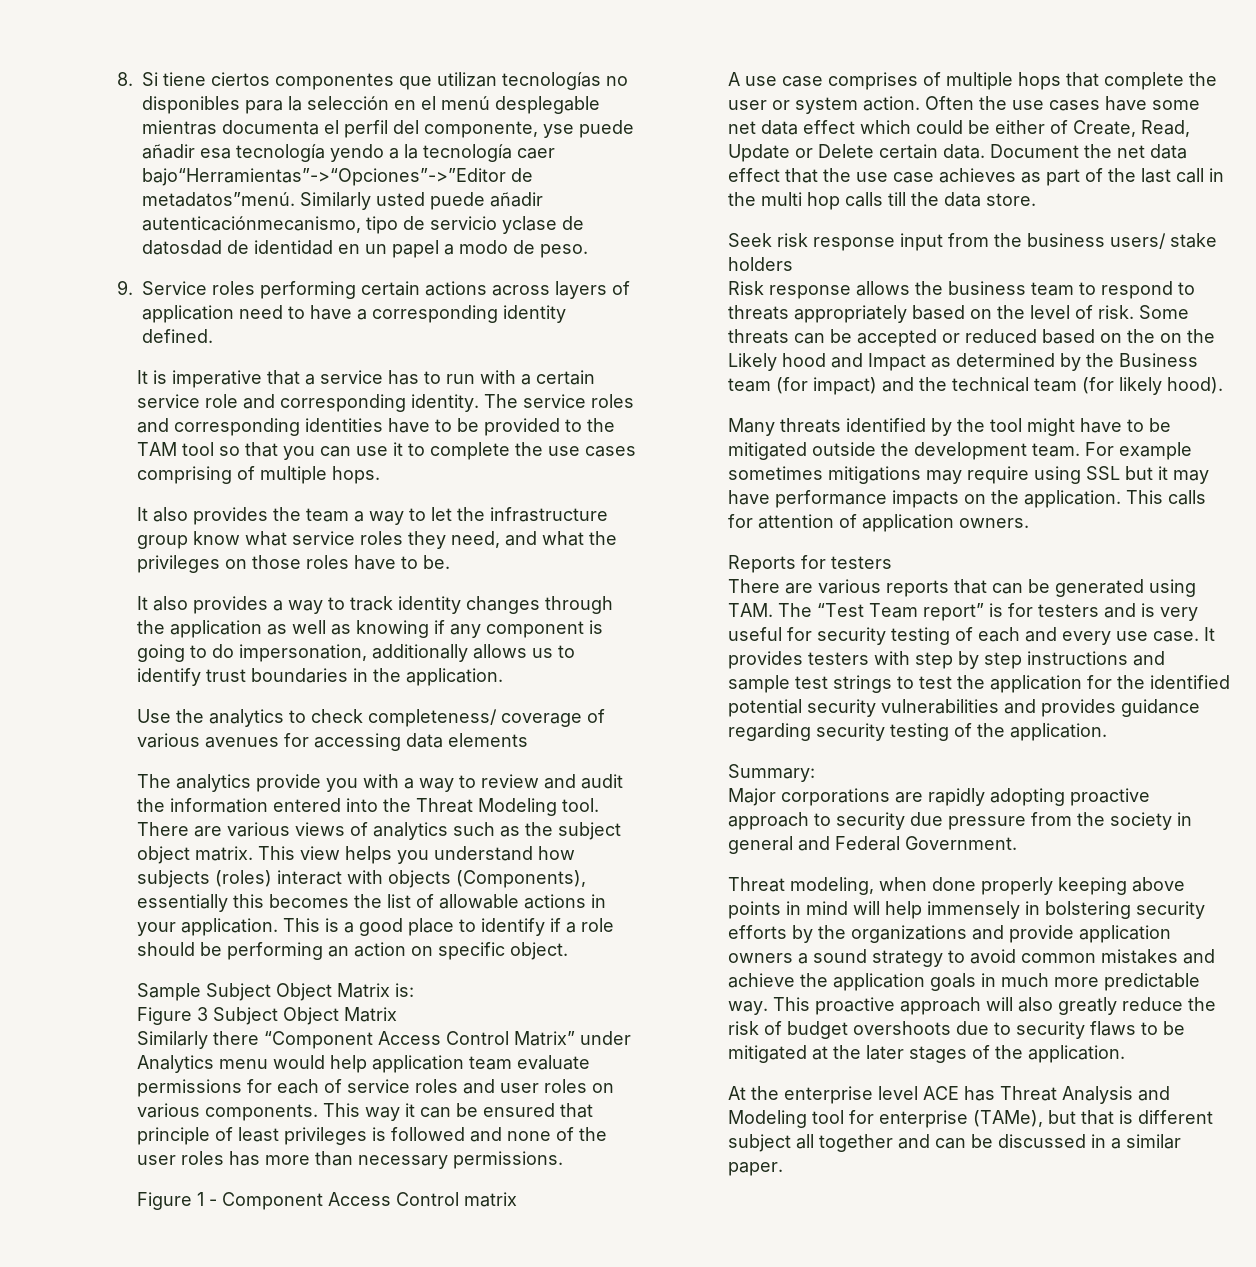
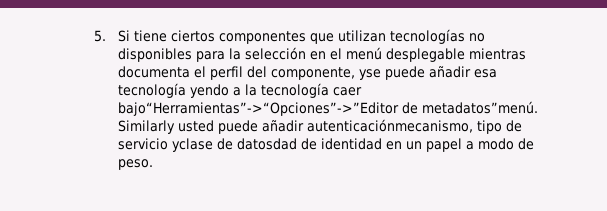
[116,72,133,86] 8. -> [93,30,106,42] 5.
[116,280,630,299] [141,305,566,323] [141,329,213,343] [137,370,596,388] [137,394,635,412] [137,418,616,436] [137,442,637,460] [137,466,381,484] [137,507,609,525] [137,531,618,549] [137,555,451,573] [137,596,614,614] [137,620,604,638] [137,644,576,662] [137,668,504,686] [137,709,606,727] [137,733,529,751] [137,774,624,792] [137,798,600,816] [137,822,622,840] [137,846,576,864] [137,870,587,888] [137,894,607,912] [137,918,615,936] [137,942,569,960] [137,983,415,1001] [137,1007,398,1025] [137,1031,632,1049] [137,1055,591,1073] [137,1079,615,1097] [137,1103,594,1121] [137,1127,608,1145] [137,1151,564,1169] [137,1192,518,1210] [728,72,1218,90] [728,96,1201,114] [728,120,1191,137] [728,144,1188,162] [728,168,1225,186] [728,192,1037,210] [728,233,1218,251] [728,257,794,271] [728,281,1196,299] [728,305,1190,323] [728,329,1216,347] [728,353,1199,371] [728,377,1224,395] [728,418,1172,436] [728,442,1193,460] [728,466,1210,484] [728,490,1207,508] [728,514,1030,532] [728,555,893,573] [728,579,1197,597] [728,603,1199,621] [728,627,1216,645] [728,651,1166,669] [728,675,1231,693] [728,699,1201,717] [728,723,1108,741] [728,764,816,782] [728,788,1151,806] [728,812,1193,830] [728,836,1018,854] [728,877,1186,895] [728,901,1206,919] [728,925,1172,943] [728,949,1216,967] [728,973,1201,991] [728,997,1217,1015] [728,1021,1186,1039] [728,1045,1126,1063] [728,1086,1171,1104] [728,1110,1214,1128] [728,1134,1182,1152] [728,1162,784,1176] // 9. Service roles performing certain actions across layers of application need to have a corresponding identity defined. // It is imperative that a service has to run with a certain service role and corresponding identity. The service roles and corresponding identities have to be provided to the TAM tool so that you can use it to complete the use cases comprising of multiple hops. // It also provides the team a way to let the infrastructure group know what service roles they need, and what the privileges on those roles have to be. // It also provides a way to track identity changes through the application as well as knowing if any component is going to do impersonation, additionally allows us to identify trust boundaries in the application. // Use the analytics to check completeness/ coverage of various avenues for accessing data elements // The analytics provide you with a way to review and audit the information entered into the Threat Modeling tool. There are various views of analytics such as the subject object matrix. This view helps you understand how subjects (roles) interact with objects (Components), essentially this becomes the list of allowable actions in your application. This is a good place to identify if a role should be performing an action on specific object. // Sample Subject Object Matrix is: // Figure 3 Subject Object Matrix // Similarly there “Component Access Control Matrix” under Analytics menu would help application team evaluate permissions for each of service roles and user roles on various components. This way it can be ensured that principle of least privileges is followed and none of the user roles has more than necessary permissions. // Figure 1 - Component Access Control matrix // A use case comprises of multiple hops that complete the user or system action. Often the use cases have some net data effect which could be either of Create, Read, Update or Delete certain data. Document the net data effect that the use case achieves as part of the last call in the multi hop calls till the data store. // Seek risk response input from the business users/ stake holders // Risk response allows the business team to respond to threats appropriately based on the level of risk. Some threats can be accepted or reduced based on the on the Likely hood and Impact as determined by the Business team (for impact) and the technical team (for likely hood). // Many threats identified by the tool might have to be mitigated outside the development team. For example sometimes mitigations may require using SSL but it may have performance impacts on the application. This calls for attention of application owners. // Reports for testers // There are various reports that can be generated using TAM. The “Test Team report” is for testers and is very useful for security testing of each and every use case. It provides testers with step by step instructions and sample test strings to test the application for the identified potential security vulnerabilities and provides guidance regarding security testing of the application. // Summary: // Major corporations are rapidly adopting proactive approach to security due pressure from the society in general and Federal Government. // Threat modeling, when done properly keeping above points in mind will help immensely in bolstering security efforts by the organizations and provide application owners a sound strategy to avoid common mistakes and achieve the application goals in much more predictable way. This proactive approach will also greatly reduce the risk of budget overshoots due to security flaws to be mitigated at the later stages of the application. // At the enterprise level ACE has Threat Analysis and Modeling tool for enterprise (TAMe), but that is different subject all together and can be discussed in a similar paper. -> (154, 164) none

